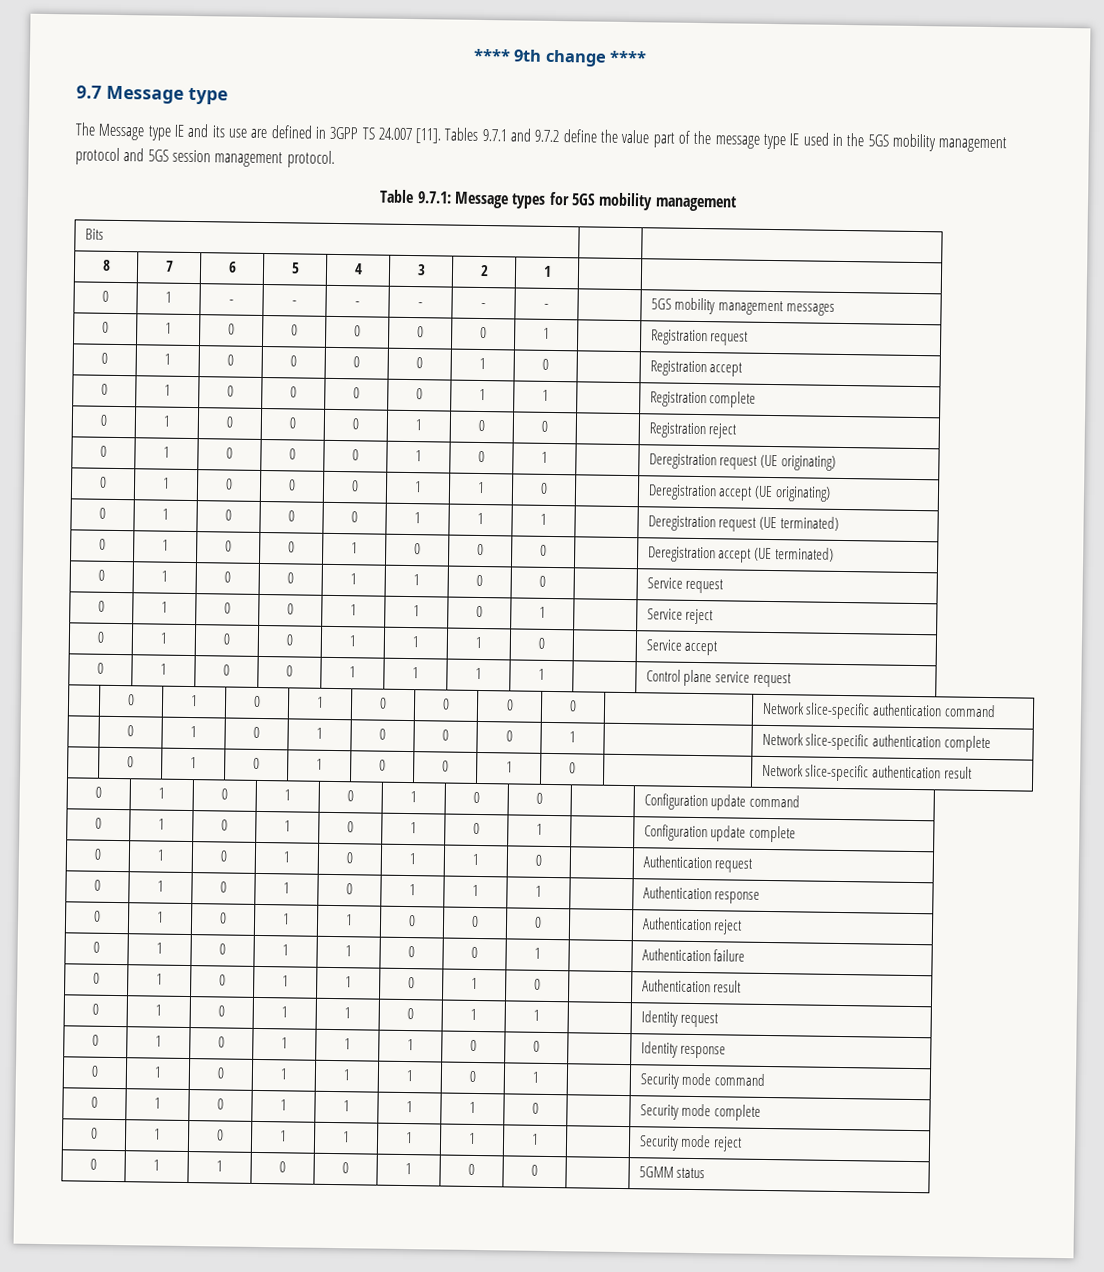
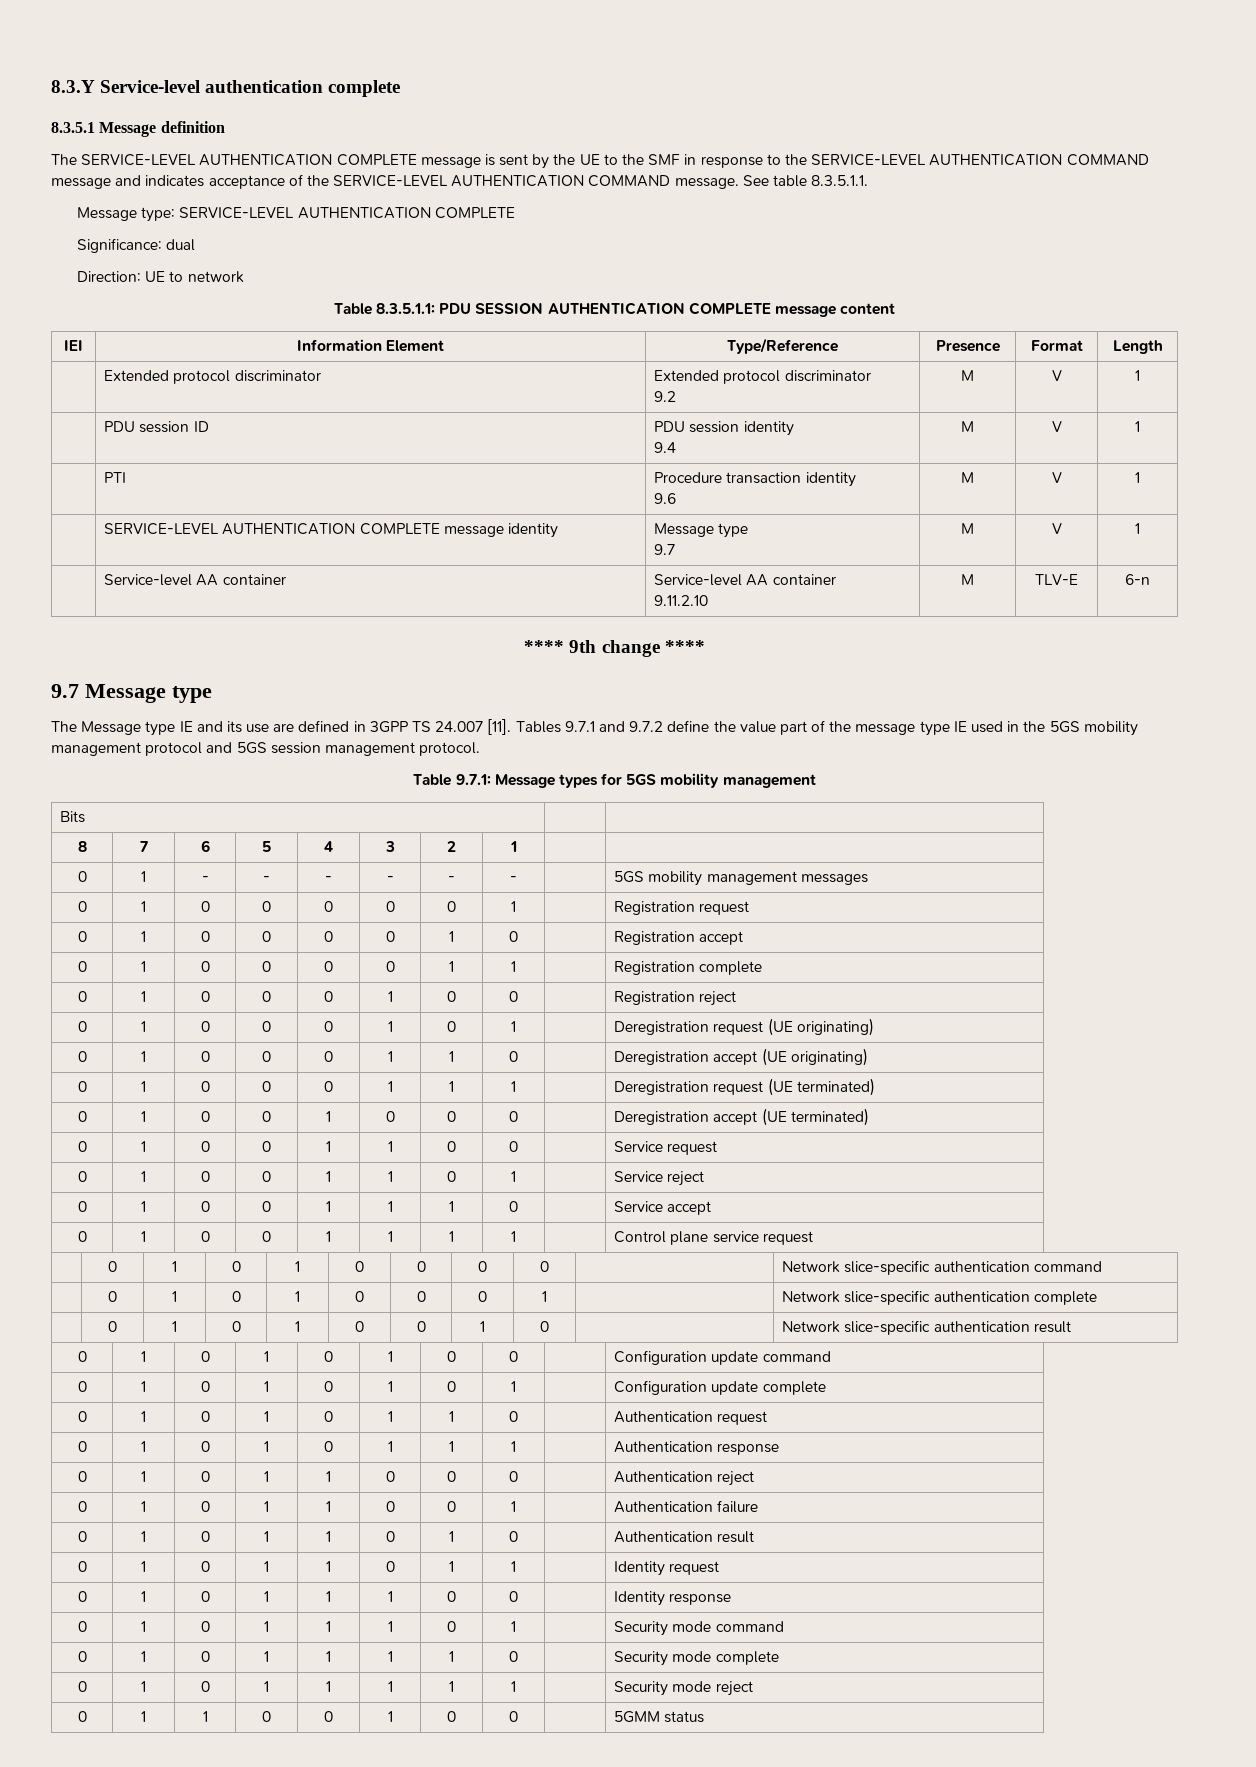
(472, 55) none -> [51,80,401,97] [51,121,225,137] [51,154,1149,169] [51,174,869,189] [77,207,515,222] [77,238,196,253] [77,271,244,283] [333,302,896,317] [64,340,83,351] [296,339,445,352] [727,338,838,354] [935,340,1000,352] [1030,340,1083,351] [1112,340,1163,354] [104,370,321,384] [654,370,871,384] [654,391,677,402] [961,370,974,381] [1051,370,1062,381] [1135,370,1140,381] [104,421,209,433] [654,421,794,436] [654,442,677,453] [961,421,974,432] [1051,421,1062,432] [1135,421,1140,432] [104,472,127,483] [654,472,856,487] [654,493,677,504] [961,472,974,483] [1051,472,1062,483] [1135,472,1140,483] [104,523,558,538] [654,523,749,538] [654,544,676,555] [961,523,974,534] [1051,523,1062,534] [1135,523,1140,534] [104,574,286,586] [654,574,836,586] [654,595,709,606] [961,574,974,585] [1035,574,1078,585] [1125,574,1150,585] 8.3.Y Service-level authentication complete // 8.3.5.1 Message definition // The SERVICE-LEVEL AUTHENTICATION COMPLETE message is sent by the UE to the SMF in response to the SERVICE-LEVEL AUTHENTICATION COMMAND message and indicates acceptance of the SERVICE-LEVEL AUTHENTICATION COMMAND message. See table 8.3.5.1.1. // Message type: SERVICE-LEVEL AUTHENTICATION COMPLETE // Significance: dual // Direction: UE to network // Table 8.3.5.1.1: PDU SESSION AUTHENTICATION COMPLETE message content // IEI | Information Element | Type/Reference | Presence | Format | Length // | Extended protocol discriminator | Extended protocol discriminator // 9.2 | M | V | 1 // | PDU session ID | PDU session identity // 9.4 | M | V | 1 // | PTI | Procedure transaction identity // 9.6 | M | V | 1 // | SERVICE-LEVEL AUTHENTICATION COMPLETE message identity | Message type // 9.7 | M | V | 1 // | Service-level AA container | Service-level AA container // 9.11.2.10 | M | TLV-E | 6-n //

